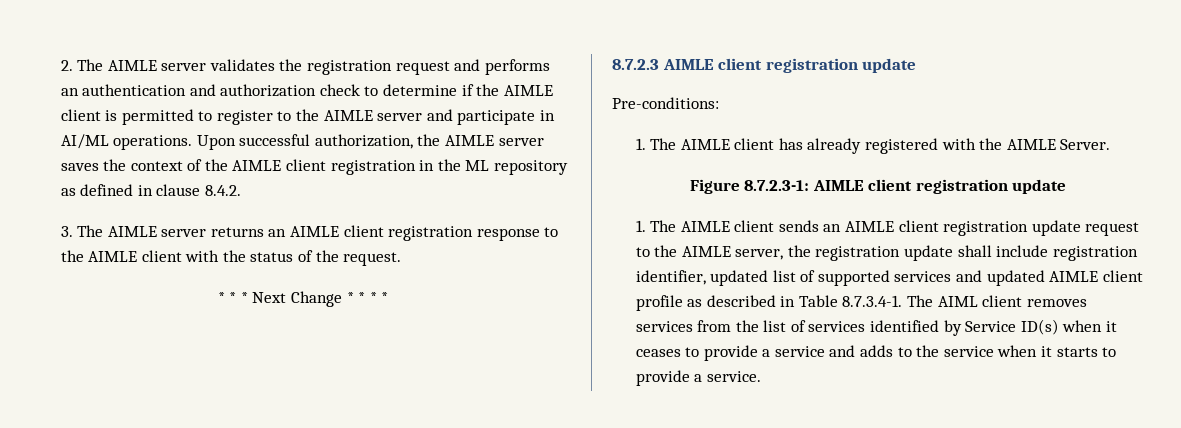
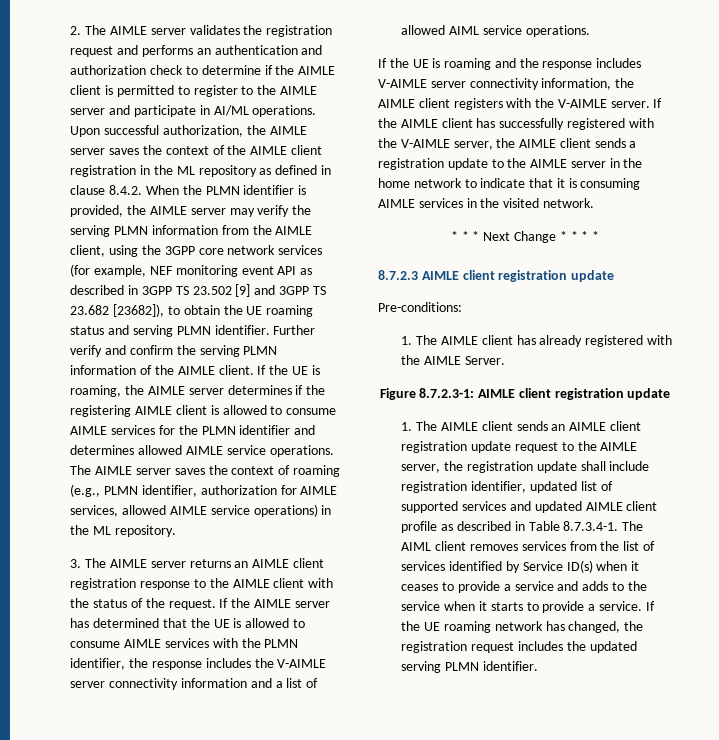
(241, 190) none -> [145,185,307,195] [70,205,312,217] [70,225,313,237] [70,245,323,257] [70,264,313,277] [70,284,326,297] [70,304,314,317] [70,325,316,337] [70,345,278,357] [70,365,320,375] [70,385,326,397] [70,405,337,417] [70,425,316,435] [70,445,334,457] [70,465,340,477] [70,484,338,497] [70,504,332,517] [70,525,176,537] When the PLMN identifier is provided, the AIMLE server may verify the serving PLMN information from the AIMLE client, using the 3GPP core network services (for example, NEF monitoring event API as described in 3GPP TS 23.502 [9] and 3GPP TS 23.682 [23682]), to obtain the UE roaming status and serving PLMN identifier. Further verify and confirm the serving PLMN information of the AIMLE client. If the UE is roaming, the AIMLE server determines if the registering AIMLE client is allowed to consume AIMLE services for the PLMN identifier and determines allowed AIMLE service operations. The AIMLE server saves the context of roaming (e.g., PLMN identifier, authorization for AIMLE services, allowed AIMLE service operations) in the ML repository.
(402, 259) none -> [219,598,330,608] [70,618,305,628] [70,638,299,648] [70,658,327,670] [70,678,319,690] [401,25,590,37] [378,58,642,70] [378,78,635,90] [378,98,663,110] [378,118,654,130] [378,138,637,150] [378,158,643,170] [378,178,641,190] [378,198,594,208] If the AIMLE server has determined that the UE is allowed to consume AIMLE services with the PLMN identifier, the response includes the V-AIMLE server connectivity information and a list of allowed AIML service operations. // If the UE is roaming and the response includes V-AIMLE server connectivity information, the AIMLE client registers with the V-AIMLE server. If the AIMLE client has successfully registered with the V-AIMLE server, the AIMLE client sends a registration update to the AIMLE server in the home network to indicate that it is consuming AIMLE services in the visited network.
(761, 376) none -> [645,601,655,611] [401,621,644,633] [401,641,637,653] [401,661,538,673] If the UE roaming network has changed, the registration request includes the updated serving PLMN identifier.

